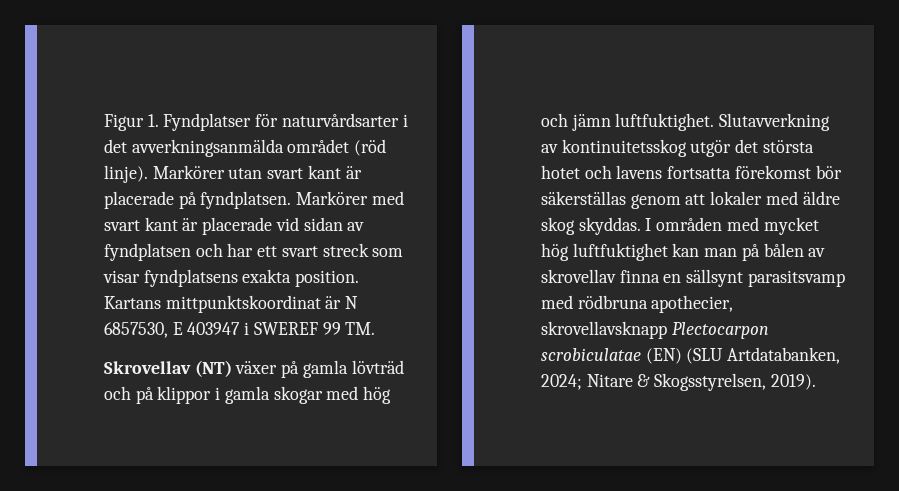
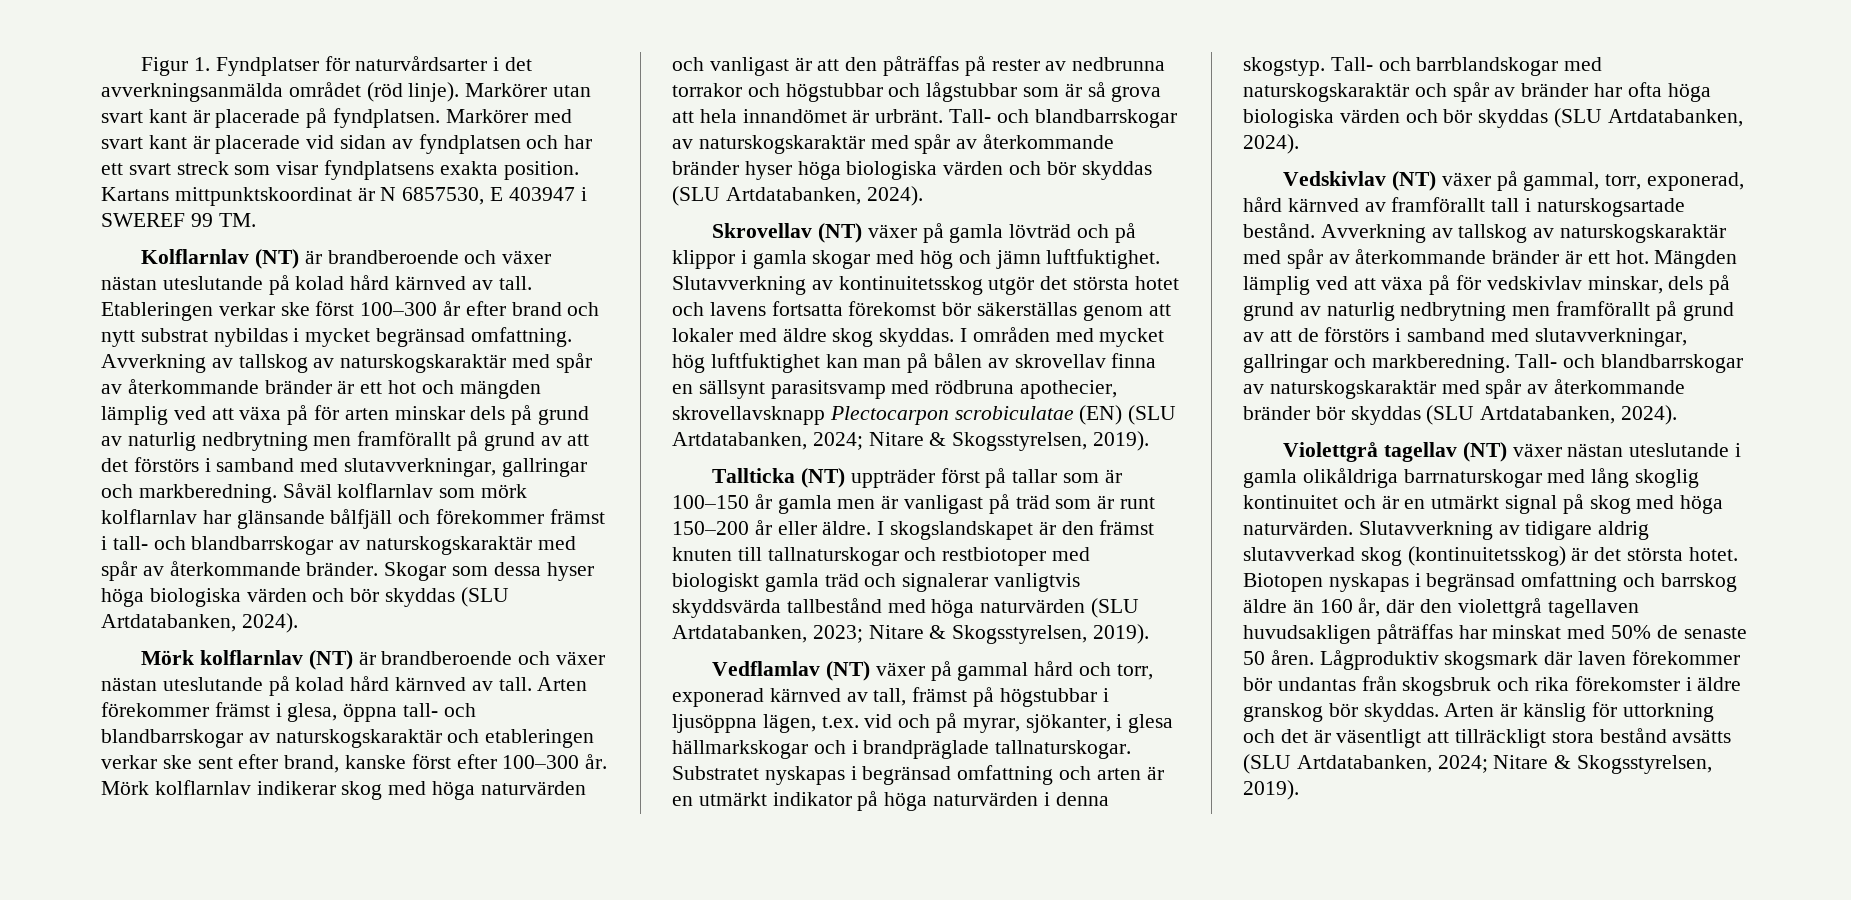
(376, 328) none -> [141,249,552,269] [101,275,532,295] [101,301,600,321] [101,327,572,347] [101,353,592,373] [101,379,541,399] [101,405,590,425] [101,431,590,451] [101,457,587,477] [101,483,528,503] [101,509,605,529] [101,536,576,555] [101,561,594,581] [101,587,509,607] [101,613,298,633] [141,650,606,670] [101,676,588,696] [101,702,476,722] [101,729,595,748] [101,754,608,773] [101,780,586,800] [672,56,1166,76] [672,82,1162,102] [672,109,1177,128] [672,134,1115,154] [672,161,1152,180] [672,186,923,206] // Kolflarnlav (NT) är brandberoende och växer nästan uteslutande på kolad hård kärnved av tall. Etableringen verkar ske först 100–300 år efter brand och nytt substrat nybildas i mycket begränsad omfattning. Avverkning av tallskog av naturskogskaraktär med spår av återkommande bränder är ett hot och mängden lämplig ved att växa på för arten minskar dels på grund av naturlig nedbrytning men framförallt på grund av att det förstörs i samband med slutavverkningar, gallringar och markberedning. Såväl kolflarnlav som mörk kolflarnlav har glänsande bålfjäll och förekommer främst i tall- och blandbarrskogar av naturskogskaraktär med spår av återkommande bränder. Skogar som dessa hyser höga biologiska värden och bör skyddas (SLU Artdatabanken, 2024). // Mörk kolflarnlav (NT) är brandberoende och växer nästan uteslutande på kolad hård kärnved av tall. Arten förekommer främst i glesa, öppna tall- och blandbarrskogar av naturskogskaraktär och etableringen verkar ske sent efter brand, kanske först efter 100–300 år. Mörk kolflarnlav indikerar skog med höga naturvärden och vanligast är att den påträffas på rester av nedbrunna torrakor och högstubbar och lågstubbar som är så grova att hela innandömet är urbränt. Tall- och blandbarrskogar av naturskogskaraktär med spår av återkommande bränder hyser höga biologiska värden och bör skyddas (SLU Artdatabanken, 2024).
(816, 382) none -> [712,468,1122,488] [672,494,1156,514] [672,520,1155,540] [672,547,1091,566] [672,573,1081,592] [672,598,1140,618] [672,624,1150,644] [712,661,1153,681] [672,687,1109,707] [672,713,1174,733] [672,740,1132,759] [672,765,1164,785] [672,791,1109,811] [1243,57,1603,76] [1243,82,1711,102] [1243,108,1743,128] [1243,134,1299,154] [1283,171,1745,191] [1243,197,1685,217] [1243,223,1727,243] [1243,249,1738,269] [1243,275,1731,295] [1243,301,1734,321] [1243,327,1687,347] [1243,354,1744,373] [1243,379,1686,399] [1243,405,1678,425] [1283,442,1742,462] [1243,468,1700,488] [1243,494,1724,514] [1243,521,1650,540] [1243,546,1738,566] [1243,572,1737,592] [1243,598,1639,618] [1243,624,1747,644] [1243,650,1740,670] [1243,676,1742,696] [1243,702,1714,722] [1243,728,1732,748] [1243,754,1713,774] [1243,780,1299,800] // Tallticka (NT) uppträder först på tallar som är 100–150 år gamla men är vanligast på träd som är runt 150–200 år eller äldre. I skogslandskapet är den främst knuten till tallnaturskogar och restbiotoper med biologiskt gamla träd och signalerar vanligtvis skyddsvärda tallbestånd med höga naturvärden (SLU Artdatabanken, 2023; Nitare & Skogsstyrelsen, 2019). // Vedflamlav (NT) växer på gammal hård och torr, exponerad kärnved av tall, främst på högstubbar i ljusöppna lägen, t.ex. vid och på myrar, sjökanter, i glesa hällmarkskogar och i brandpräglade tallnaturskogar. Substratet nyskapas i begränsad omfattning och arten är en utmärkt indikator på höga naturvärden i denna skogstyp. Tall- och barrblandskogar med naturskogskaraktär och spår av bränder har ofta höga biologiska värden och bör skyddas (SLU Artdatabanken, 2024). // Vedskivlav (NT) växer på gammal, torr, exponerad, hård kärnved av framförallt tall i naturskogsartade bestånd. Avverkning av tallskog av naturskogskaraktär med spår av återkommande bränder är ett hot. Mängden lämplig ved att växa på för vedskivlav minskar, dels på grund av naturlig nedbrytning men framförallt på grund av att de förstörs i samband med slutavverkningar, gallringar och markberedning. Tall- och blandbarrskogar av naturskogskaraktär med spår av återkommande bränder bör skyddas (SLU Artdatabanken, 2024). // Violettgrå tagellav (NT) växer nästan uteslutande i gamla olikåldriga barrnaturskogar med lång skoglig kontinuitet och är en utmärkt signal på skog med höga naturvärden. Slutavverkning av tidigare aldrig slutavverkad skog (kontinuitetsskog) är det största hotet. Biotopen nyskapas i begränsad omfattning och barrskog äldre än 160 år, där den violettgrå tagellaven huvudsakligen påträffas har minskat med 50% de senaste 50 åren. Lågproduktiv skogsmark där laven förekommer bör undantas från skogsbruk och rika förekomster i äldre granskog bör skyddas. Arten är känslig för uttorkning och det är väsentligt att tillräckligt stora bestånd avsätts (SLU Artdatabanken, 2024; Nitare & Skogsstyrelsen, 2019).

